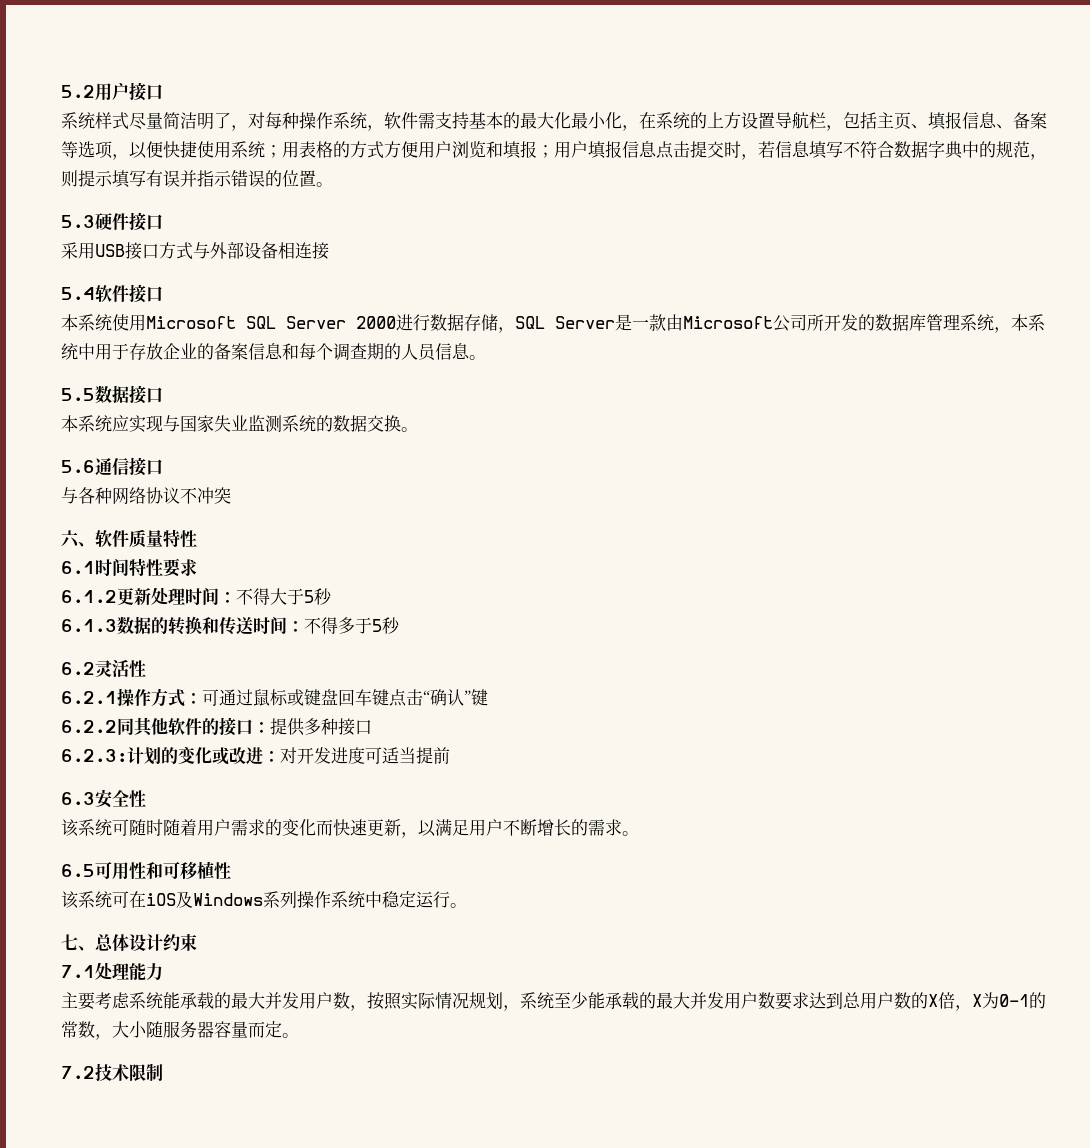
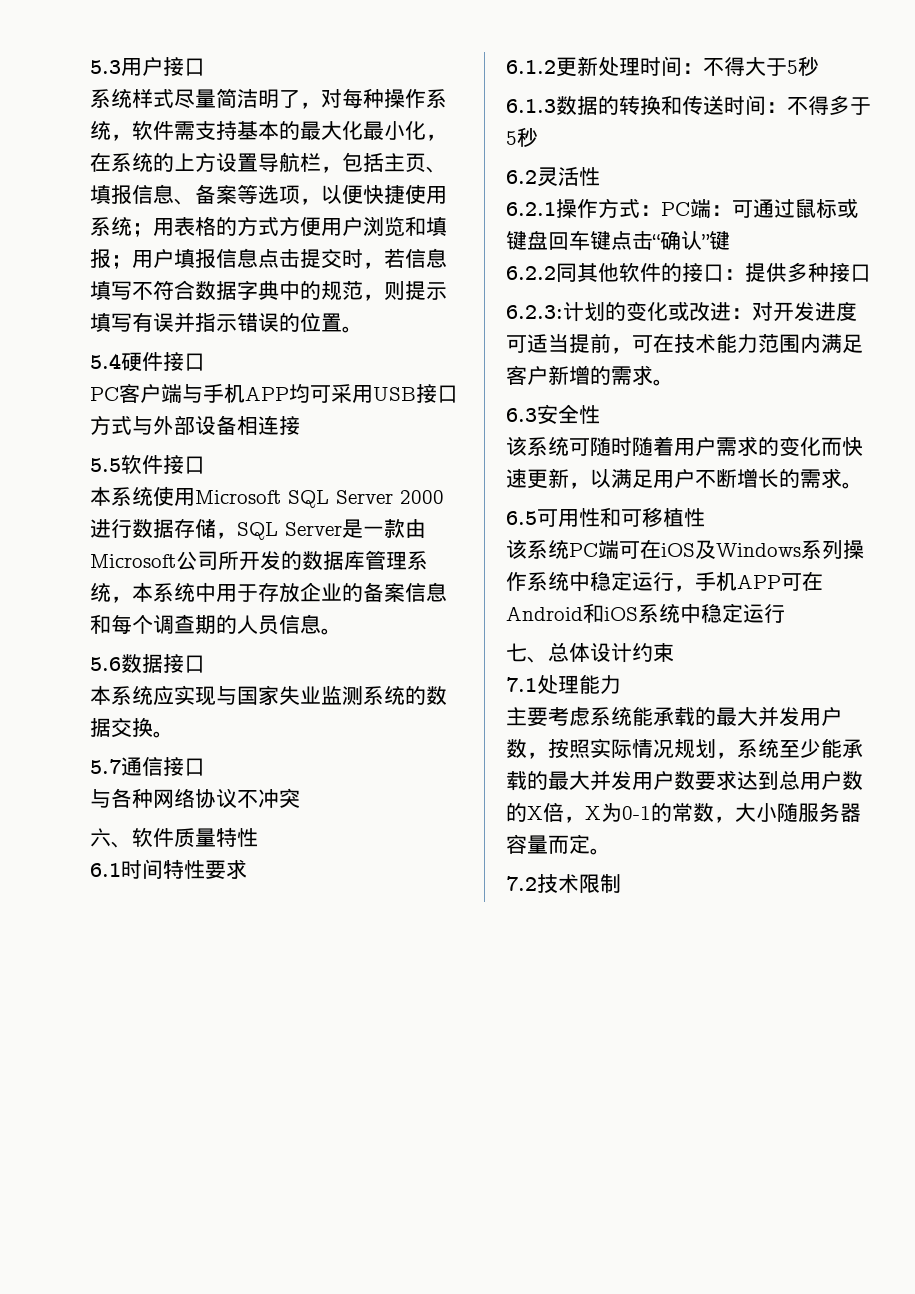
[61,85,95,98] 5.2 -> [90,60,121,74] 5.3
[61,215,95,228] 5.3 -> [90,353,121,369] 5.4
(163, 222) none -> [90,383,331,403] PC客户端与手机APP均可
[61,287,95,300] 5.4 -> [90,458,121,472] 5.5
[61,388,95,401] 5.5 -> [90,657,121,671] 5.6
[61,460,95,473] 5.6 -> [90,759,121,774] 5.7
(202, 698) none -> [661,199,732,218] PC端：
(450, 755) none -> [611,333,863,354] [506,365,674,386] ，可在技术能力范围内满足客户新增的需求。
(112, 899) none -> [569,540,619,559] PC端
[450,903,467,908] 。 -> [674,571,823,592] [506,603,785,624] ，手机APP可在Android和iOS系统中稳定运行

